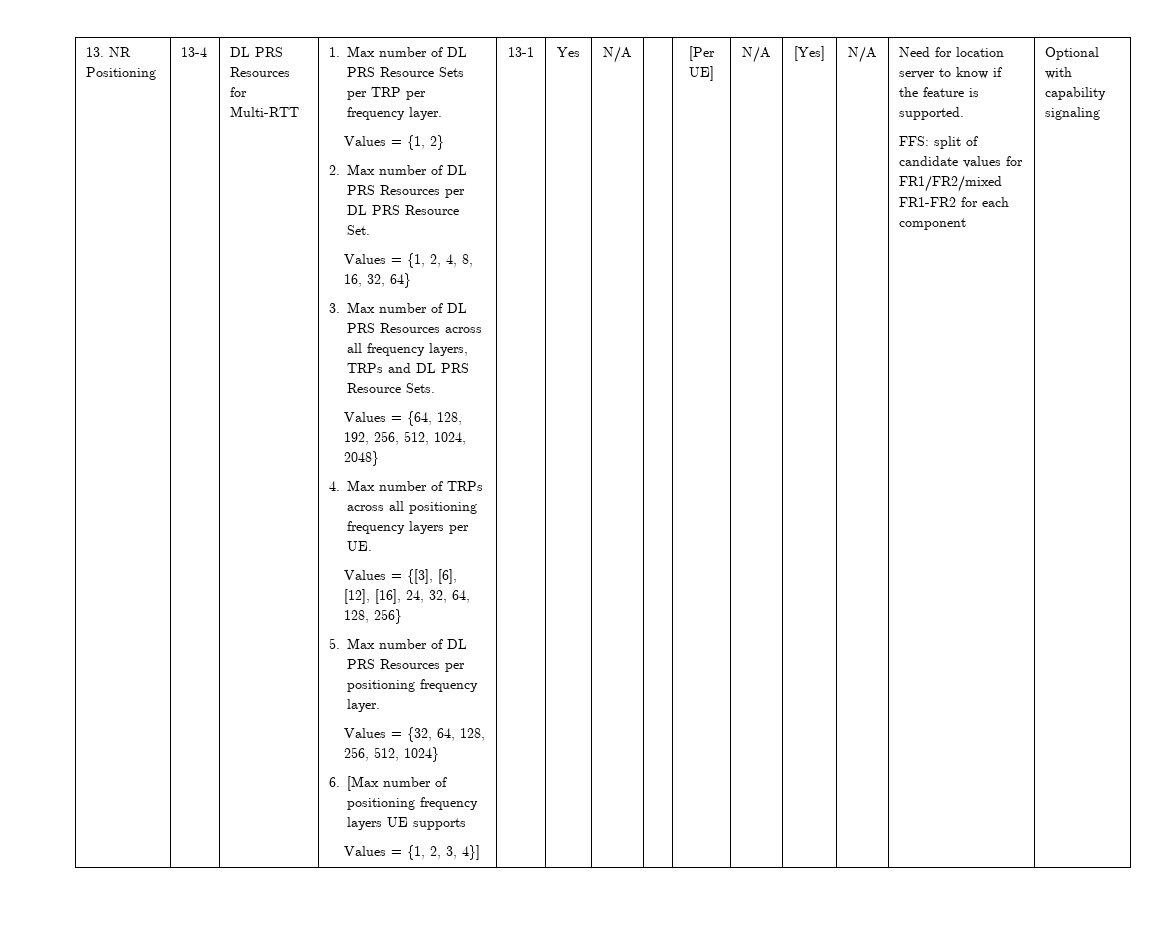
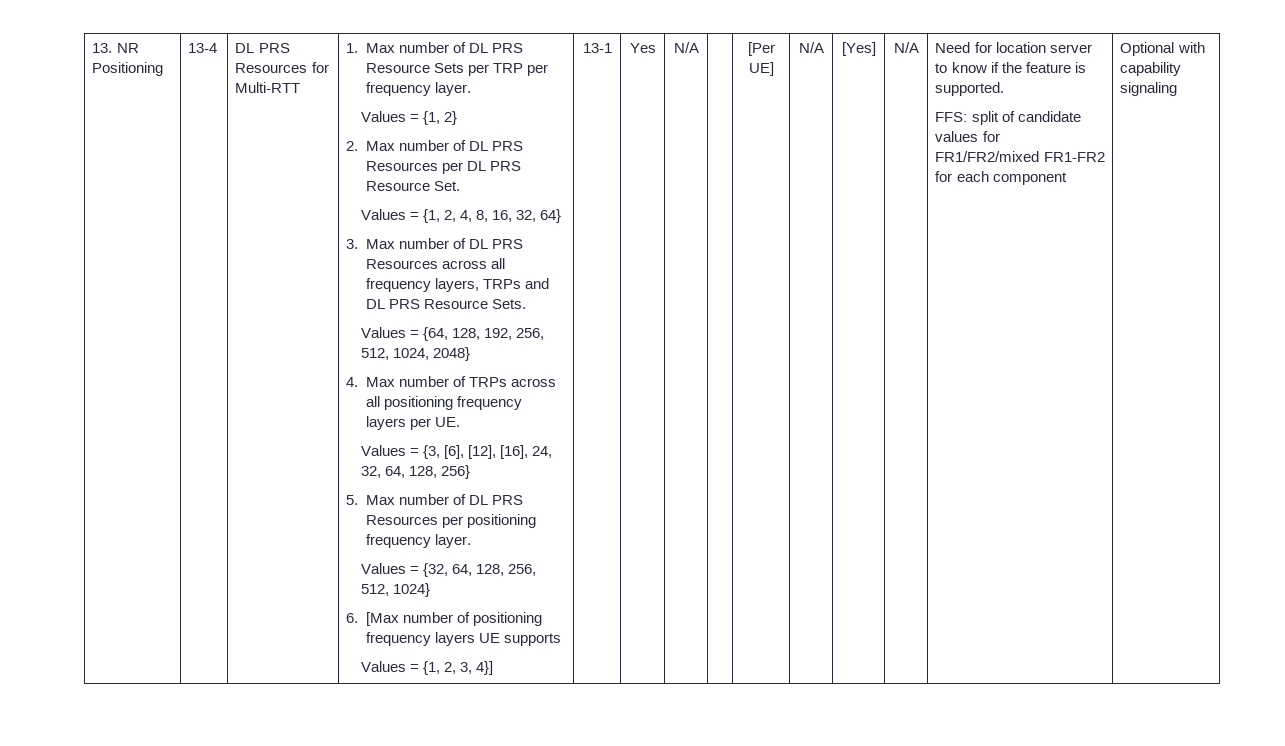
[407,569,434,584] {[3], -> [422,445,440,459] {3,

